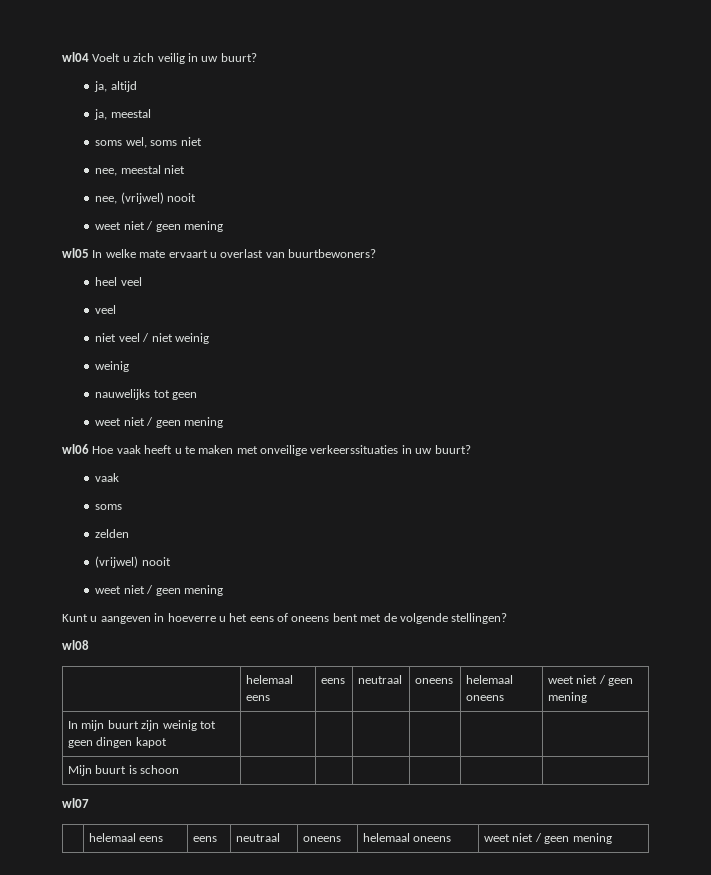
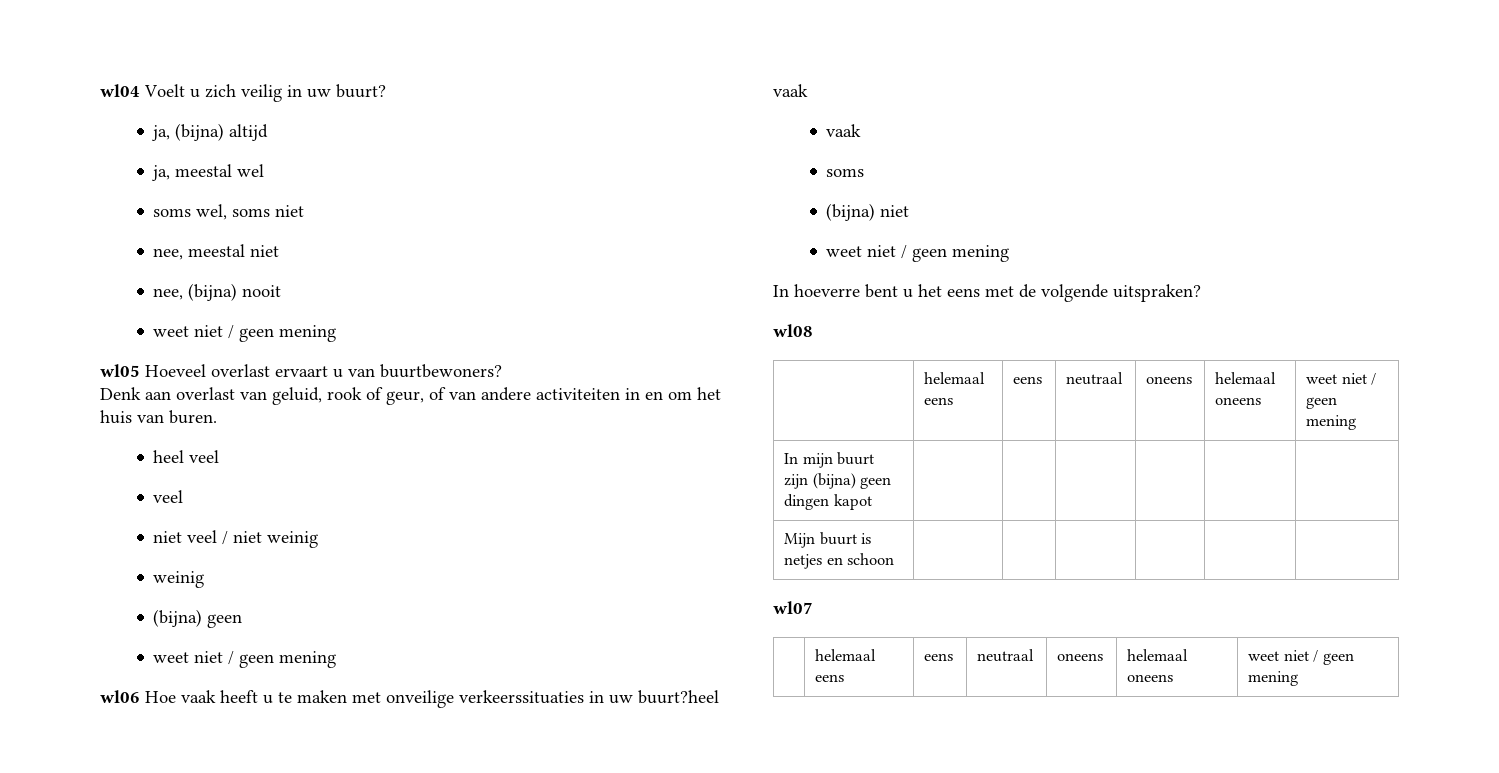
(108, 86) none -> [175,123,225,141] (bijna)
(151, 113) none -> [237,164,265,177] wel
[120,192,164,204] (vrijwel) -> [188,283,238,301] (bijna)
[92,249,376,258] In welke mate ervaart u overlast van buurtbewoners? -> [145,364,502,378] [100,387,721,405] [100,410,217,424] Hoeveel overlast ervaart u van buurtbewoners? // Denk aan overlast van geluid, rook of geur, of van andere activiteiten in en om het huis van buren.
[95,389,170,400] nauwelijks tot -> [153,609,203,627] (bijna)
[434,445,471,454] buurt? -> [638,690,719,704] [773,84,808,97] buurt?heel vaak
[95,529,130,538] [95,556,171,568] [95,585,223,596] [62,613,358,624] zelden // (vrijwel) nooit // weet niet / geen mening // Kunt u aangeven in hoeverre u het eens of oneens bent -> [826,203,910,221] [826,245,1010,262] [773,284,980,298] (bijna) niet // weet niet / geen mening // In hoeverre bent u het eens
[451,613,508,624] stellingen? -> [1113,284,1201,302] uitspraken?
[162,720,216,731] weinig tot -> [812,473,856,489] (bijna)
(137, 769) none -> [784,554,843,569] netjes en

